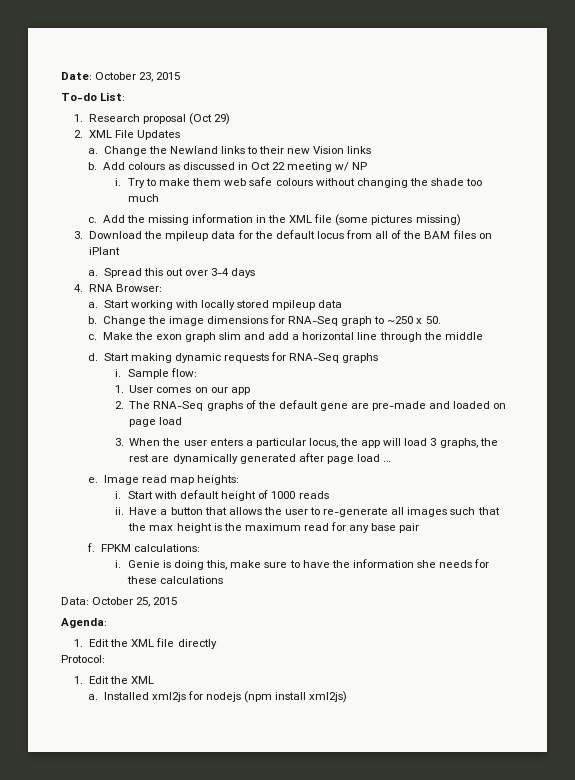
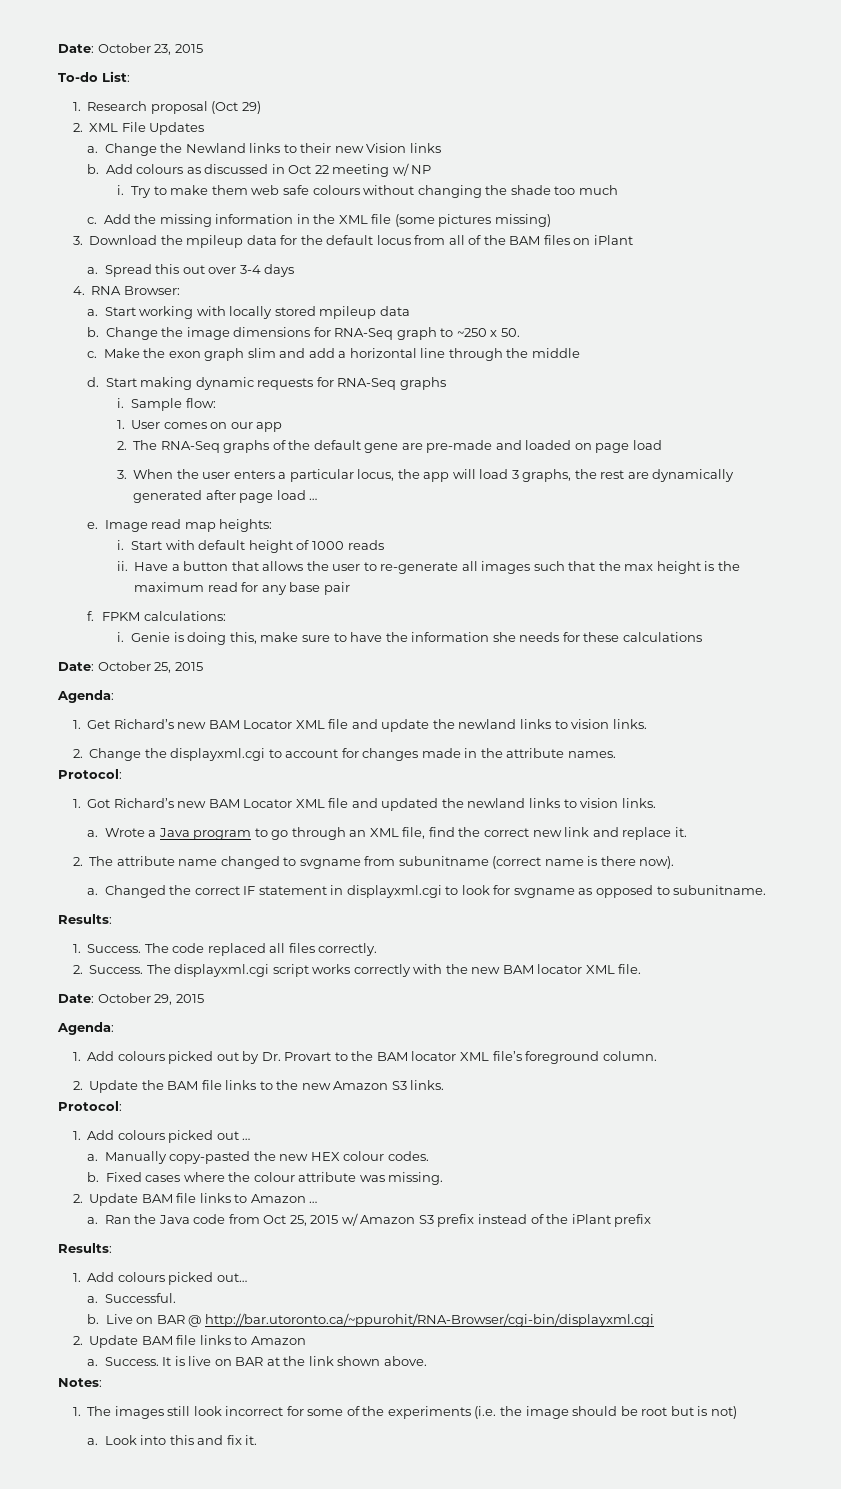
[61,597,89,605] Data: -> [58,662,94,671] Date:
[89,638,217,649] [61,655,105,663] [74,676,155,684] [87,691,348,703] Edit the XML file directly // Protocol: // 1. Edit the XML // a. Installed xml2js for nodejs (npm install xml2js) -> [87,719,647,732] [72,748,616,761] [58,769,122,779] [72,798,656,811] [87,827,687,840] [72,856,675,869] [87,885,767,898] [58,914,112,924] [72,943,378,956] [72,964,642,977] [58,993,204,1005] [57,1022,114,1035] [72,1051,657,1064] [72,1080,445,1093] [58,1101,122,1111] [72,1130,251,1143] [87,1151,429,1164] [87,1172,444,1185] [72,1193,318,1206] [87,1213,652,1227] [58,1243,112,1253] [72,1272,247,1285] [87,1293,176,1303] [87,1313,654,1327] [72,1335,306,1348] [87,1356,427,1366] [58,1378,102,1387] [72,1406,737,1419] [87,1435,258,1445] Get Richard’s new BAM Locator XML file and update the newland links to vision links. // 2. Change the displayxml.cgi to account for changes made in the attribute names. // Protocol: // 1. Got Richard’s new BAM Locator XML file and updated the newland links to vision links. // a. Wrote a Java program to go through an XML file, find the correct new link and replace it. // 2. The attribute name changed to svgname from subunitname (correct name is there now). // a. Changed the correct IF statement in displayxml.cgi to look for svgname as opposed to subunitname. // Results: // 1. Success. The code replaced all files correctly. // 2. Success. The displayxml.cgi script works correctly with the new BAM locator XML file. // Date: October 29, 2015 // Agenda: // 1. Add colours picked out by Dr. Provart to the BAM locator XML file’s foreground column. // 2. Update the BAM file links to the new Amazon S3 links. // Protocol: // 1. Add colours picked out … // a. Manually copy-pasted the new HEX colour codes. // b. Fixed cases where the colour attribute was missing. // 2. Update BAM file links to Amazon … // a. Ran the Java code from Oct 25, 2015 w/ Amazon S3 prefix instead of the iPlant prefix // Results: // 1. Add colours picked out… // a. Successful. // b. Live on BAR @ http://bar.utoronto.ca/~ppurohit/RNA-Browser/cgi-bin/displayxml.cgi // 2. Update BAM file links to Amazon // a. Success. It is live on BAR at the link shown above. // Notes: // 1. The images still look incorrect for some of the experiments (i.e. the image should be root but is not) // a. Look into this and fix it.

